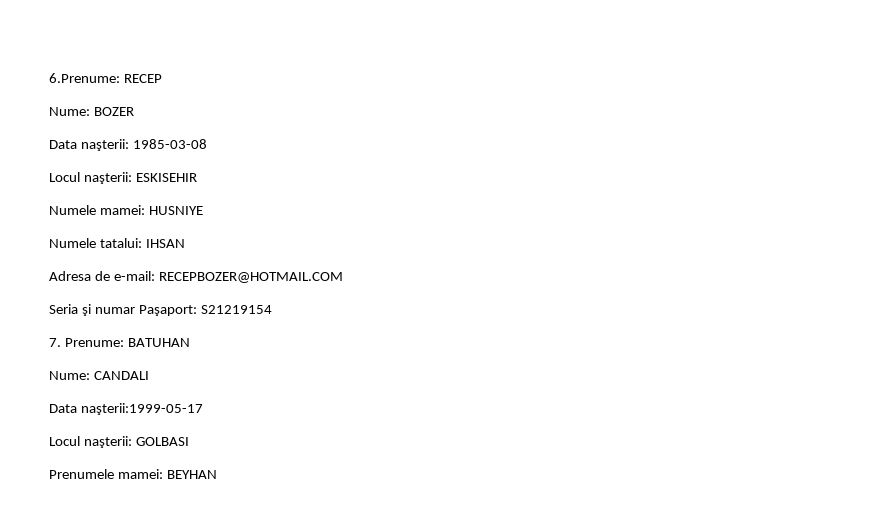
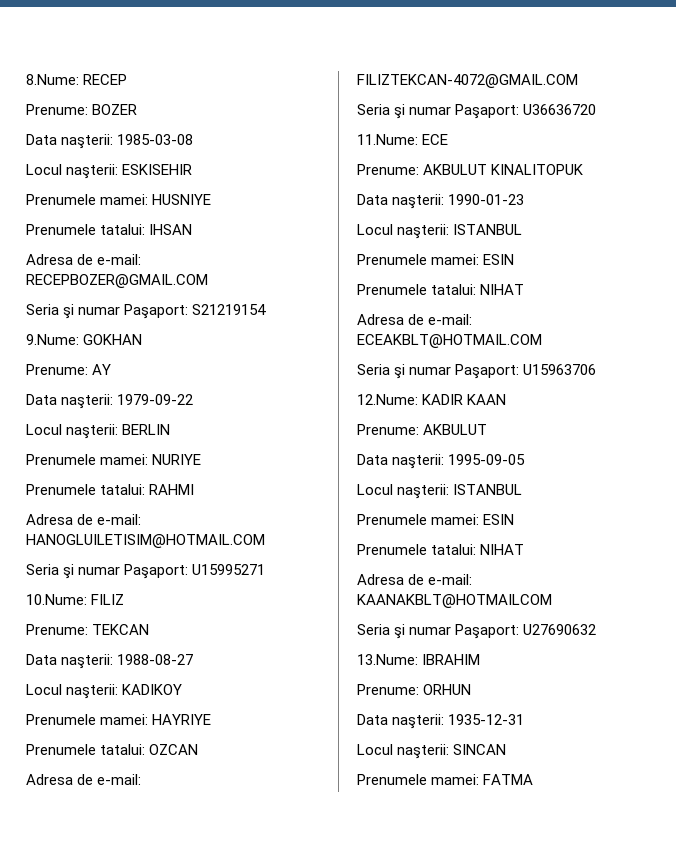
[49,73,120,83] 6.Prenume: -> [26,74,79,85] 8.Nume:
[49,107,90,116] Nume: -> [26,104,88,115] Prenume:
[49,205,96,215] Numele -> [26,194,96,205] Prenumele
[49,238,96,248] Numele -> [26,224,96,235] Prenumele
[158,272,343,283] RECEPBOZER@HOTMAIL.COM -> [26,274,208,288] RECEPBOZER@GMAIL.COM
[49,338,190,347] [49,371,149,380] [49,403,203,415] [49,436,189,448] [49,469,217,479] 7. Prenume: BATUHAN // Nume: CANDALI // Data naşterii:1999-05-17 // Locul naşterii: GOLBASI // Prenumele mamei: BEYHAN -> [26,334,143,345] [26,364,112,375] [26,394,194,409] [26,424,171,439] [26,454,202,465] [26,484,195,495] [26,514,142,525] [26,534,265,548] [26,564,266,579] [26,594,125,605] [26,624,150,635] [26,654,194,669] [26,684,183,699] [26,714,212,725] [26,744,199,755] [26,774,142,785] [357,74,578,88] [357,104,597,119] [357,134,449,145] [357,164,584,175] [357,194,525,209] [357,224,523,239] [357,254,515,265] [357,284,525,295] [357,314,473,325] [357,334,542,348] [357,364,597,379] [357,394,507,405] [357,424,488,435] [357,454,526,469] [357,484,523,499] [357,514,515,525] [357,544,525,555] [357,574,473,585] [357,594,552,608] [357,624,597,639] [357,654,481,665] [357,684,472,695] [357,714,525,729] [357,744,507,759] [357,774,534,785] 9.Nume: GOKHAN // Prenume: AY // Data naşterii: 1979-09-22 // Locul naşterii: BERLIN // Prenumele mamei: NURIYE // Prenumele tatalui: RAHMI // Adresa de e-mail: HANOGLUILETISIM@HOTMAIL.COM // Seria şi numar Paşaport: U15995271 // 10.Nume: FILIZ // Prenume: TEKCAN // Data naşterii: 1988-08-27 // Locul naşterii: KADIKOY // Prenumele mamei: HAYRIYE // Prenumele tatalui: OZCAN // Adresa de e-mail: FILIZTEKCAN-4072@GMAIL.COM // Seria şi numar Paşaport: U36636720 // 11.Nume: ECE // Prenume: AKBULUT KINALITOPUK // Data naşterii: 1990-01-23 // Locul naşterii: ISTANBUL // Prenumele mamei: ESIN // Prenumele tatalui: NIHAT // Adresa de e-mail: ECEAKBLT@HOTMAIL.COM // Seria şi numar Paşaport: U15963706 // 12.Nume: KADIR KAAN // Prenume: AKBULUT // Data naşterii: 1995-09-05 // Locul naşterii: ISTANBUL // Prenumele mamei: ESIN // Prenumele tatalui: NIHAT // Adresa de e-mail: KAANAKBLT@HOTMAILCOM // Seria şi numar Paşaport: U27690632 // 13.Nume: IBRAHIM // Prenume: ORHUN // Data naşterii: 1935-12-31 // Locul naşterii: SINCAN // Prenumele mamei: FATMA

